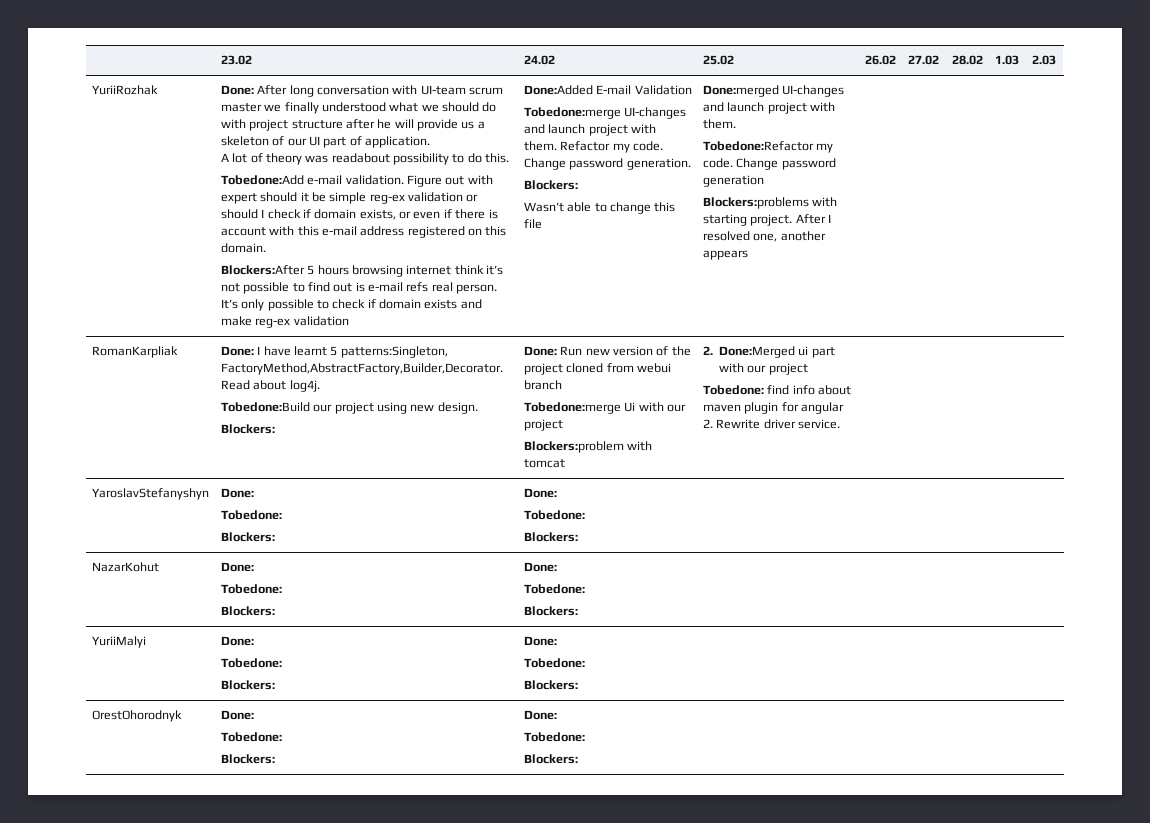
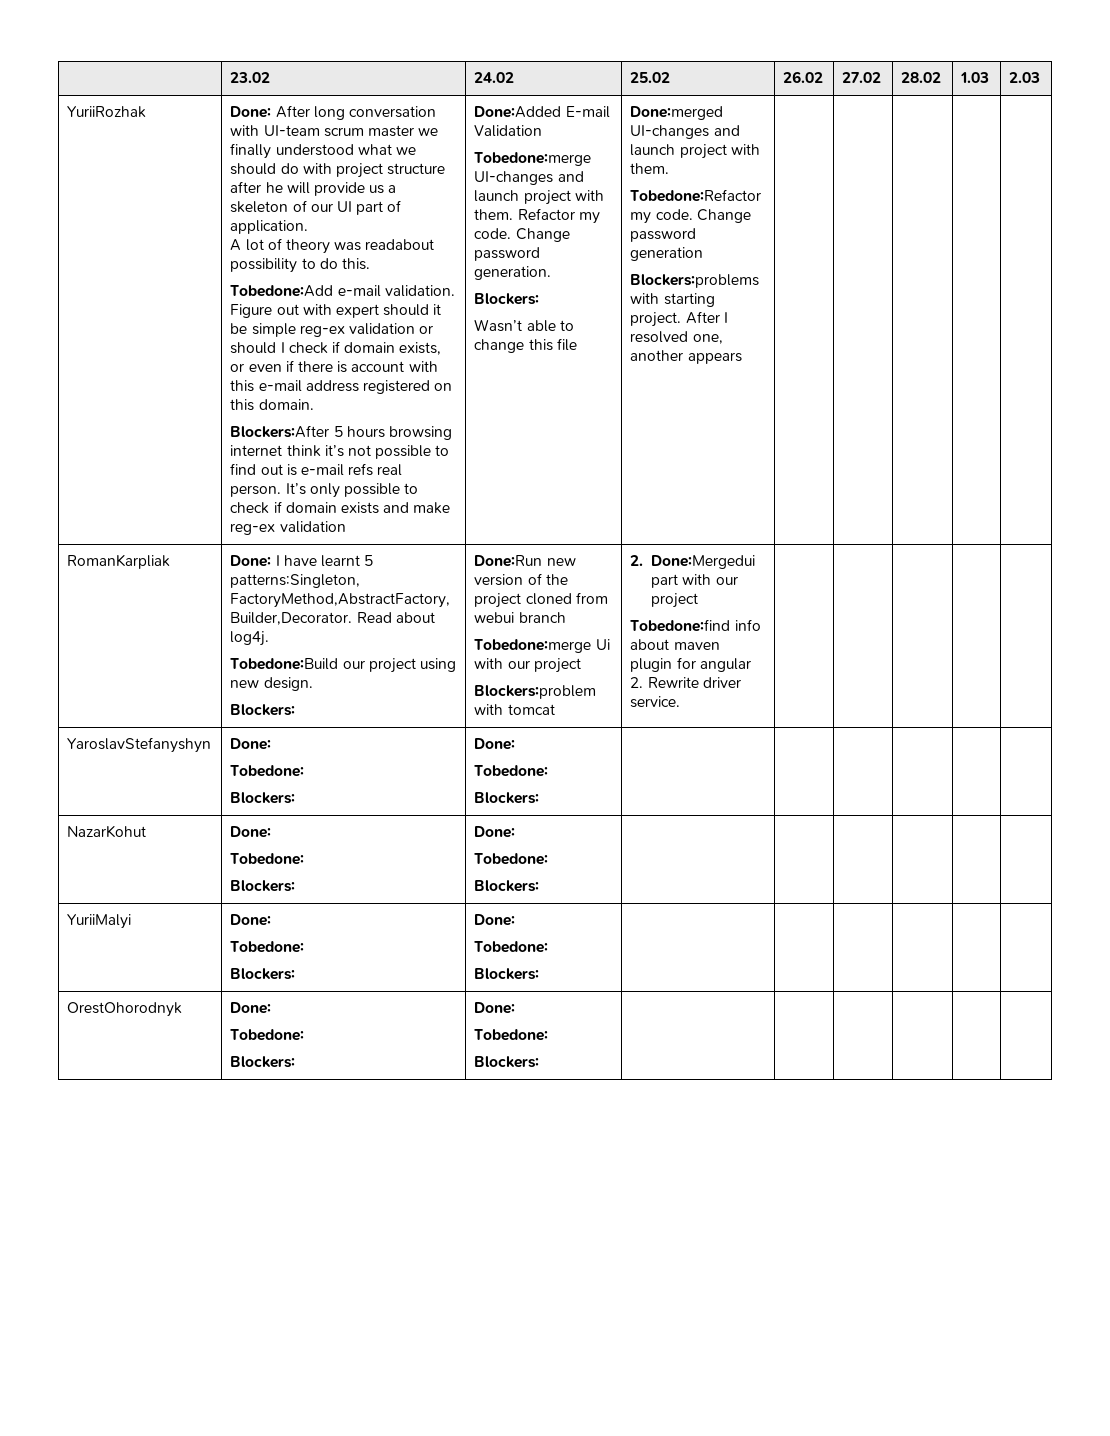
[523,346,583,356] Done: Run -> [474,555,543,567] Done:Run
[719,346,809,358] Done:Merged ui -> [651,555,756,569] Done:Mergedui
[702,385,790,395] Tobedone: find -> [630,619,731,632] Tobedone:find

